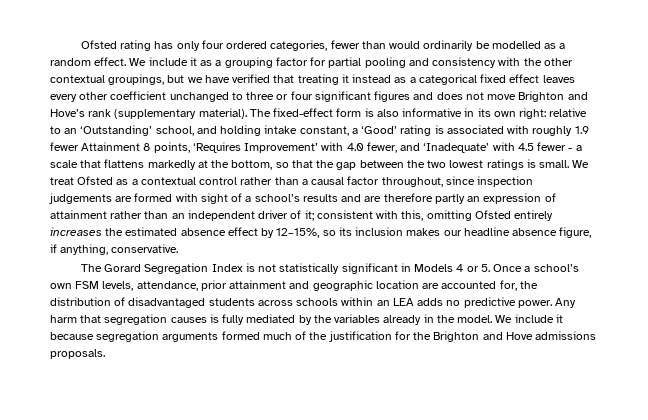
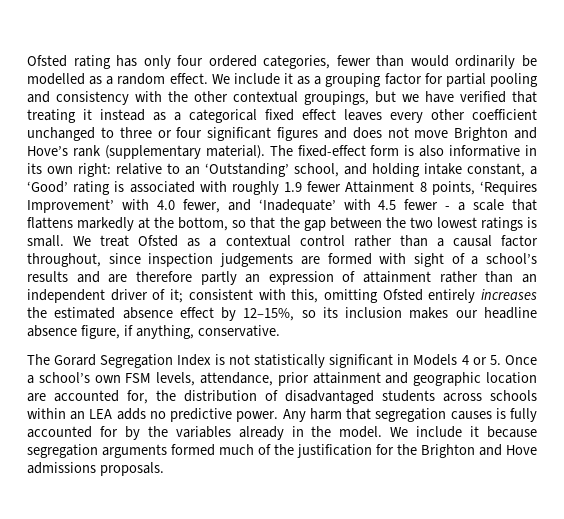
[246,314,296,323] mediated -> [27,426,118,438] accounted for

